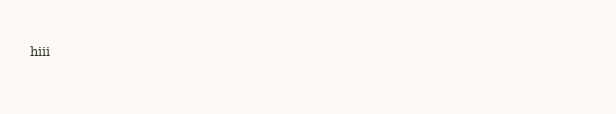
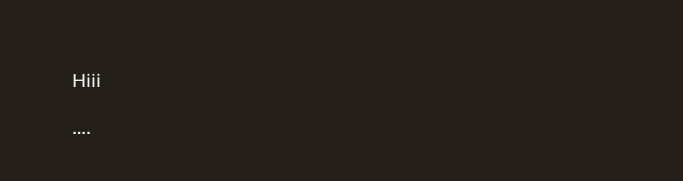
[30,46,50,56] hiii -> [72,73,101,87] [72,131,91,134] Hiii // ….

